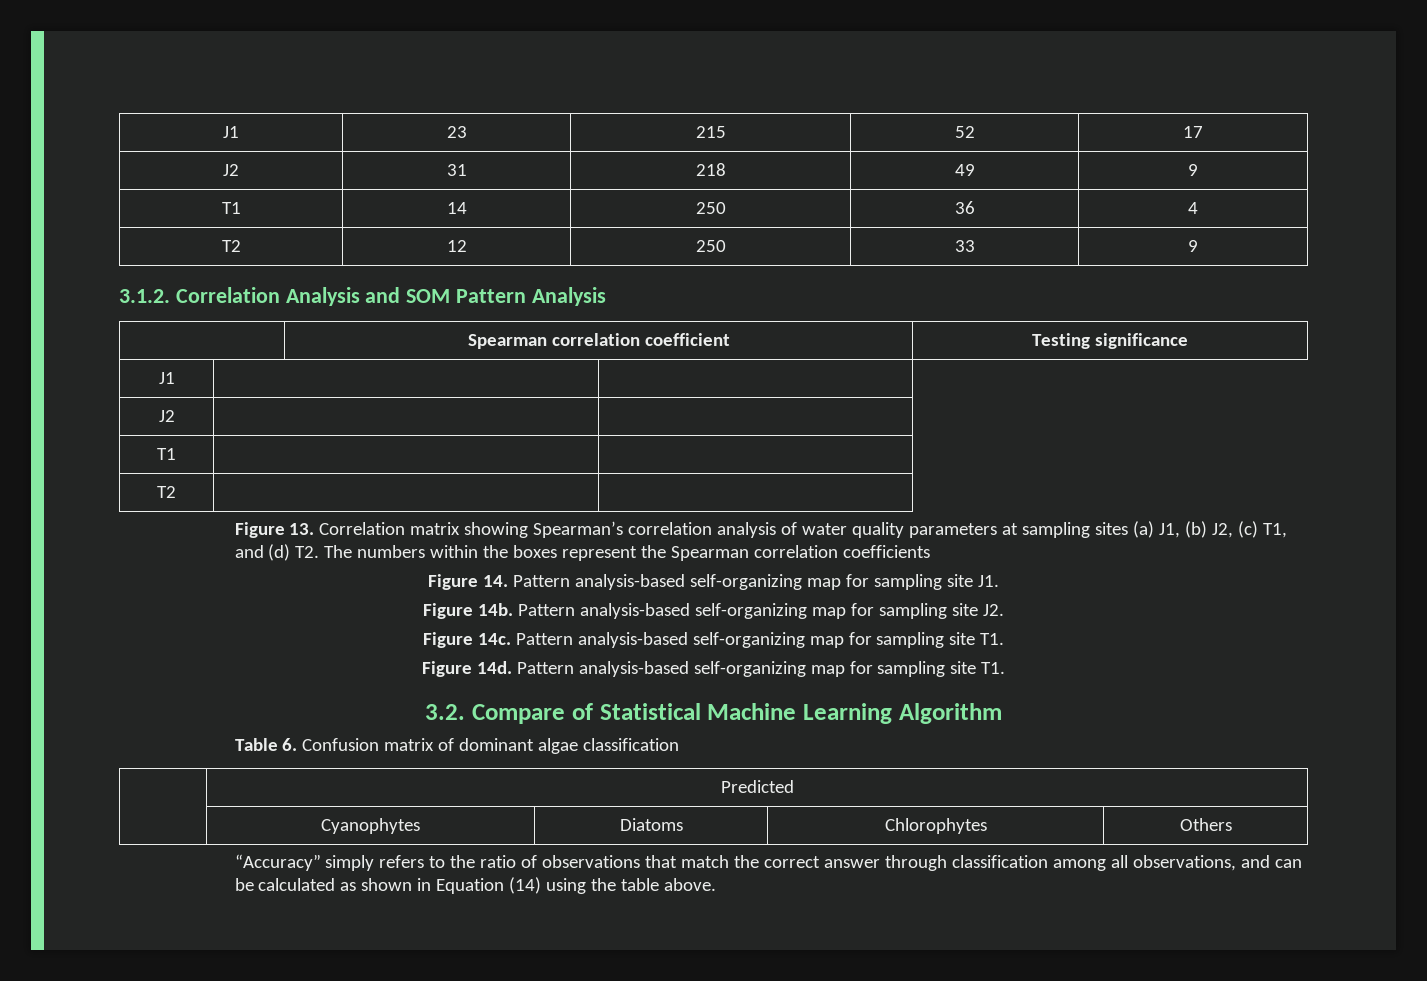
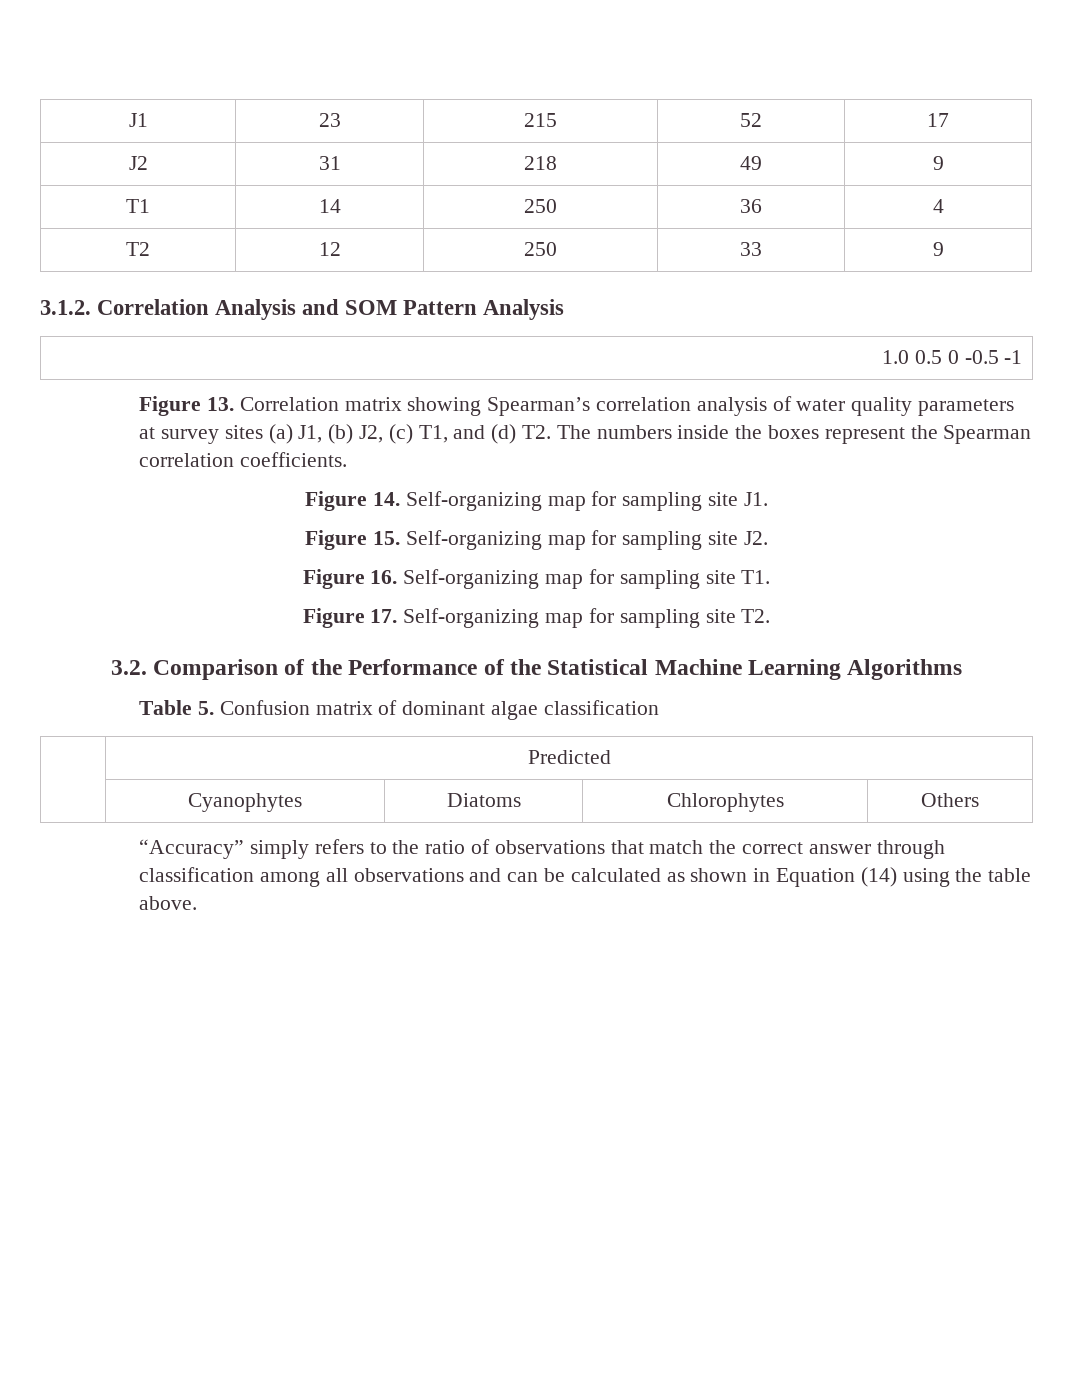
[467,333,730,349] [1032,333,1188,349] [158,372,175,384] [158,410,175,422] [157,448,176,460] [157,486,176,498] | Spearman correlation coefficient | Testing significance // J1 | | // J2 | | // T1 | | // T2 | | -> [882,350,1023,364] 1.0 0.5 0 -0.5 -1
[1022,522,1091,538] sampling -> [160,429,219,444] survey
[430,545,479,558] within -> [677,425,730,439] inside
[843,545,931,558] coefficients -> [239,452,347,467] coefficients.
[513,574,803,590] Pattern analysis-based self-organizing -> [405,491,542,511] Self-organizing
[478,603,808,619] 14b. Pattern analysis-based self-organizing -> [372,530,542,550] 15. Self-organizing
[477,632,805,648] 14c. Pattern analysis-based self-organizing -> [370,569,540,589] 16. Self-organizing
[476,661,1006,677] 14d. Pattern analysis-based self-organizing map for sampling site T1. -> [370,608,771,628] 17. Self-organizing map for sampling site T2.
[472,703,593,724] Compare of -> [153,659,541,680] Comparison of the Performance of the
[898,703,1002,724] Algorithm -> [847,659,963,680] Algorithms
[282,738,298,751] 6. -> [197,701,214,715] 5.
[1133,855,1237,871] observations, -> [353,868,464,882] observations

